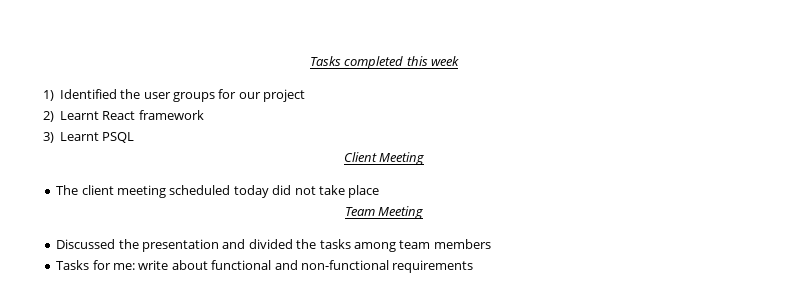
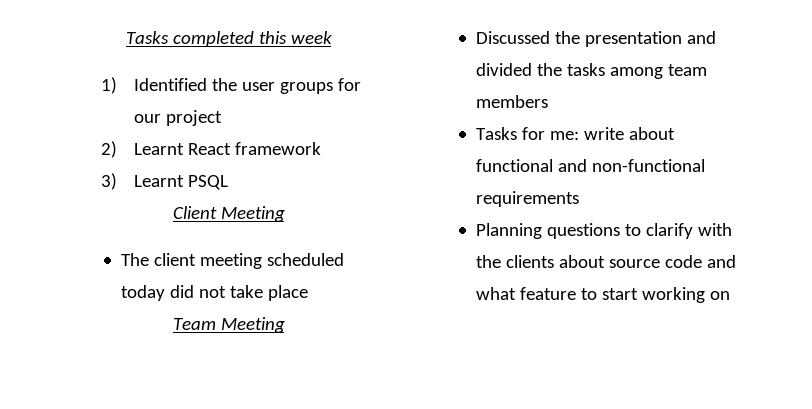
(474, 266) none -> [476,223,733,239] [476,255,737,268] [476,287,731,303] // Planning questions to clarify with the clients about source code and what feature to start working on

